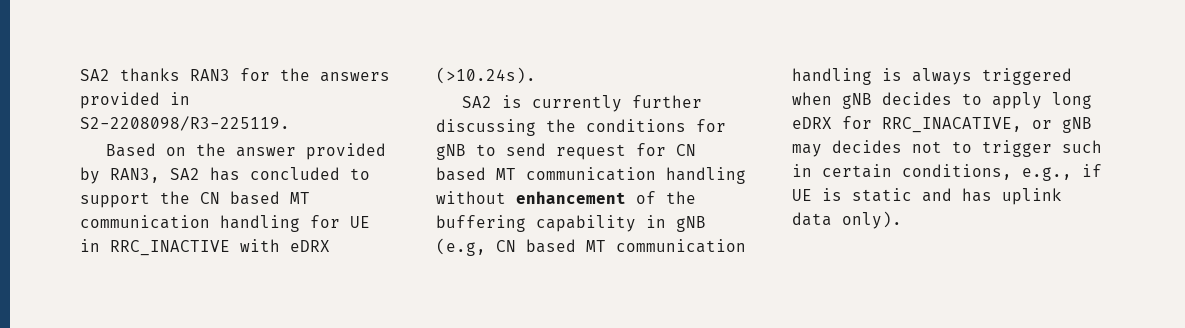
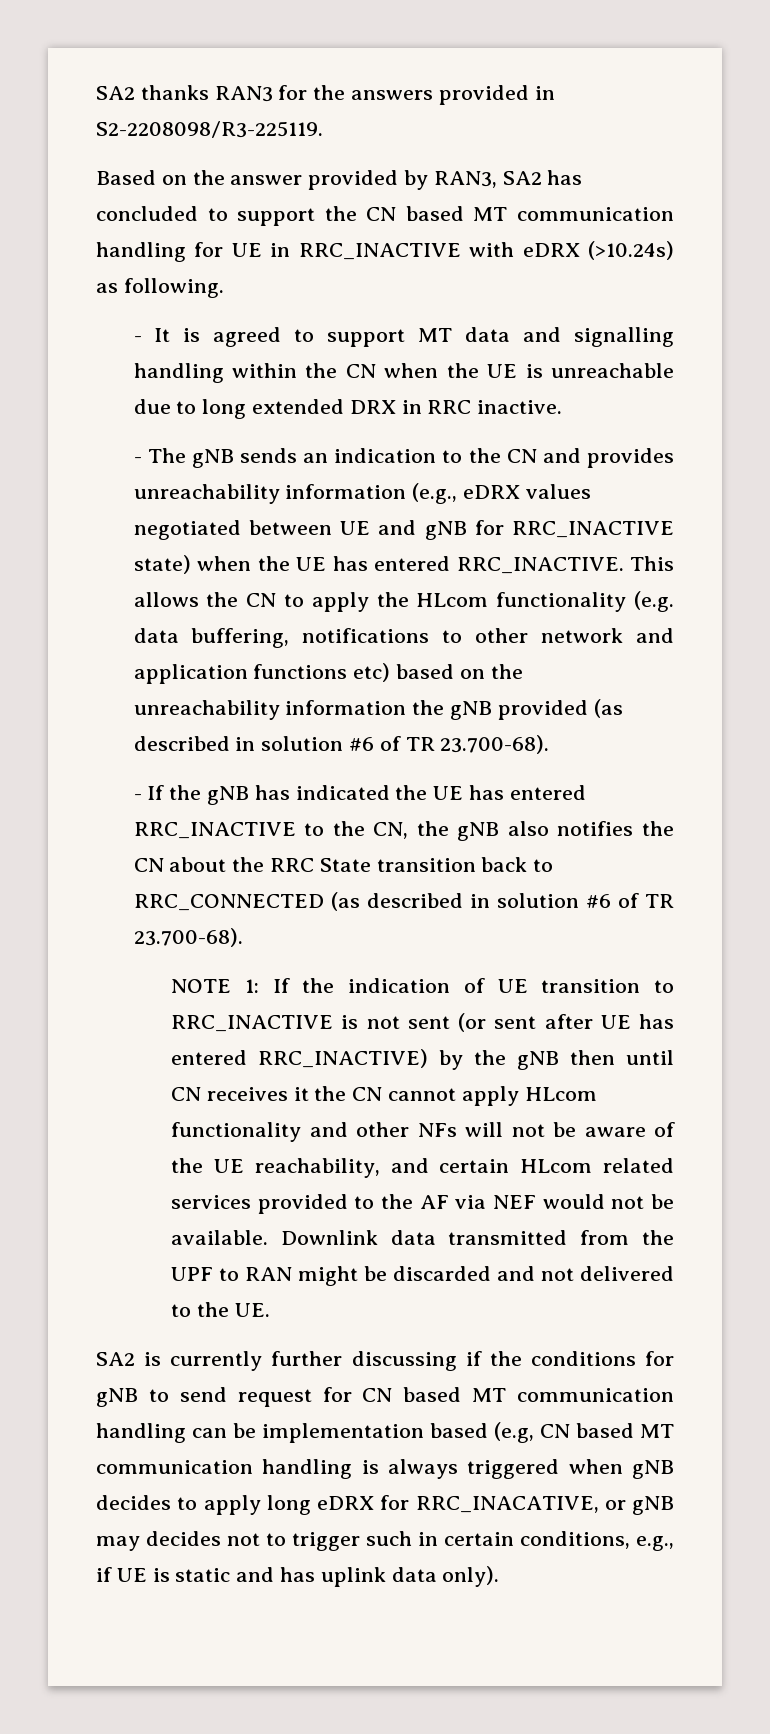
[436,67,536,84] (>10.24s). -> [588,241,674,260] [96,278,224,298] [133,327,674,347] [133,363,674,383] [133,399,563,419] [133,448,675,468] [133,483,591,504] [133,520,674,540] [133,555,674,574] [133,591,674,612] [133,628,674,648] [133,663,523,684] [133,699,623,720] [133,735,550,754] [133,785,586,805] [133,821,674,841] [133,857,554,872] [133,892,674,911] [133,928,243,947] [171,978,674,993] [171,1013,674,1032] [171,1049,674,1070] [171,1086,597,1106] [171,1122,675,1142] [171,1158,674,1178] [171,1194,675,1214] [171,1230,674,1245] [171,1266,675,1286] [171,1302,270,1317] (>10.24s) as following. // - It is agreed to support MT data and signalling handling within the CN when the UE is unreachable due to long extended DRX in RRC inactive. // - The gNB sends an indication to the CN and provides unreachability information (e.g., eDRX values negotiated between UE and gNB for RRC_INACTIVE state) when the UE has entered RRC_INACTIVE. This allows the CN to apply the HLcom functionality (e.g. data buffering, notifications to other network and application functions etc) based on the unreachability information the gNB provided (as described in solution #6 of TR 23.700-68). // - If the gNB has indicated the UE has entered RRC_INACTIVE to the CN, the gNB also notifies the CN about the RRC State transition back to RRC_CONNECTED (as described in solution #6 of TR 23.700-68). // NOTE 1: If the indication of UE transition to RRC_INACTIVE is not sent (or sent after UE has entered RRC_INACTIVE) by the gNB then until CN receives it the CN cannot apply HLcom functionality and other NFs will not be aware of the UE reachability, and certain HLcom related services provided to the AF via NEF would not be available. Downlink data transmitted from the UPF to RAN might be discarded and not delivered to the UE.
(536, 127) none -> [465,1351,482,1366] if
[436,191,696,204] [436,215,706,232] without enhancement of the buffering capability in gNB -> [192,1423,488,1443] can be implementation based

